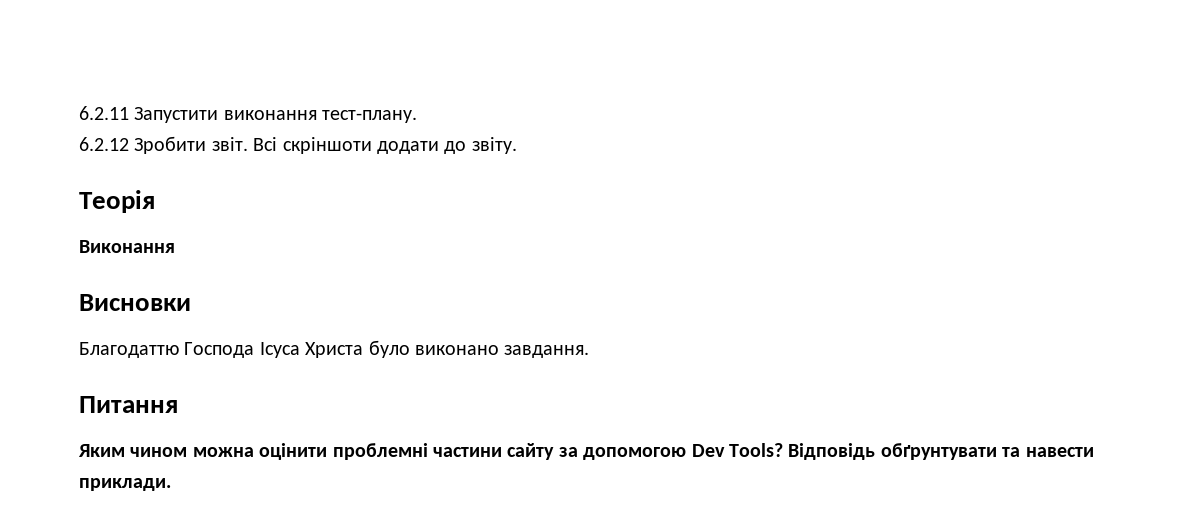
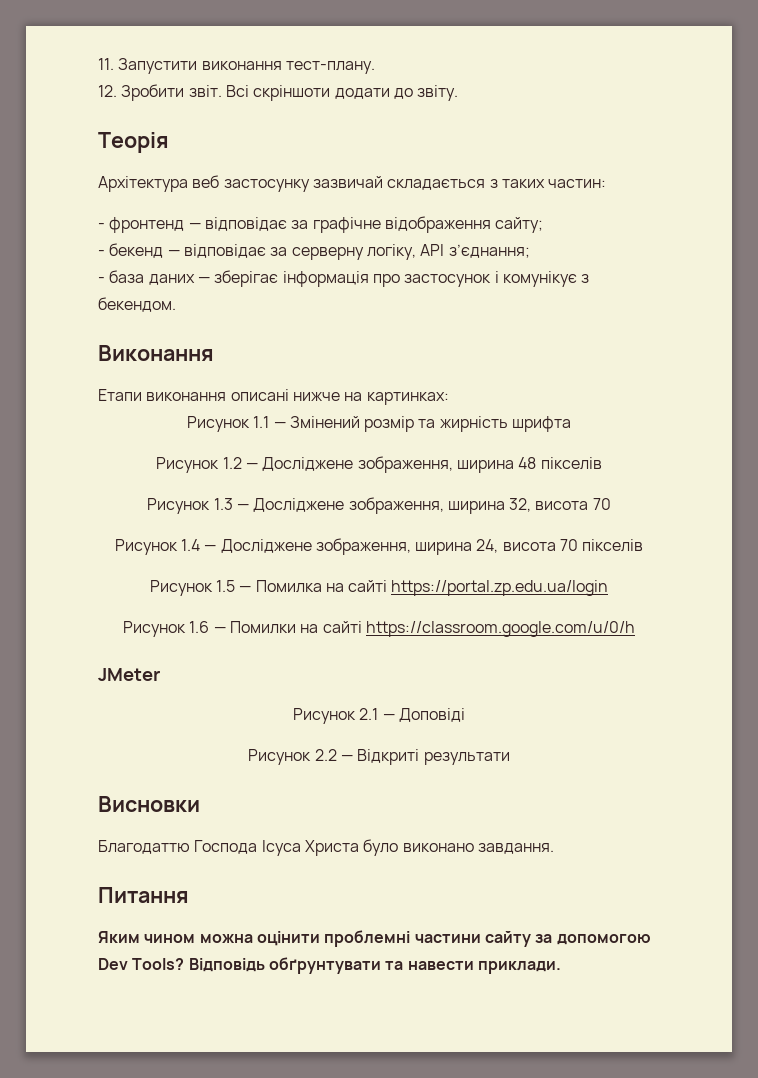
[79,106,129,120] 6.2.11 -> [98,58,114,70] 11.
[79,137,129,151] 6.2.12 -> [98,85,117,97] 12.
[79,240,175,253] Виконання -> [98,175,607,192] [98,216,544,233] [98,243,530,260] [98,270,590,287] [98,297,176,312] [98,345,214,361] [98,389,449,405] [186,416,572,432] [156,456,602,473] [147,497,611,514] [114,538,644,555] [149,580,609,596] [123,621,635,637] [98,668,160,681] [293,708,465,724] [248,749,510,765] Архітектура веб застосунку зазвичай складається з таких частин: // - фронтенд — відповідає за графічне відображення сайту; // - бекенд — відповідає за серверну логіку, АРІ з’єднання; // - база даних — зберігає інформація про застосунок і комунікує з бекендом. // Виконання // Етапи виконання описані нижче на картинках: // Рисунок 1.1 — Змінений розмір та жирність шрифта // Рисунок 1.2 — Досліджене зображення, ширина 48 пікселів // Рисунок 1.3 — Досліджене зображення, ширина 32, висота 70 // Рисунок 1.4 — Досліджене зображення, ширина 24, висота 70 пікселів // Рисунок 1.5 — Помилка на сайті https://portal.zp.edu.ua/login // Рисунок 1.6 — Помилки на сайті https://classroom.google.com/u/0/h // JMeter // Рисунок 2.1 — Доповіді // Рисунок 2.2 — Відкриті результати

